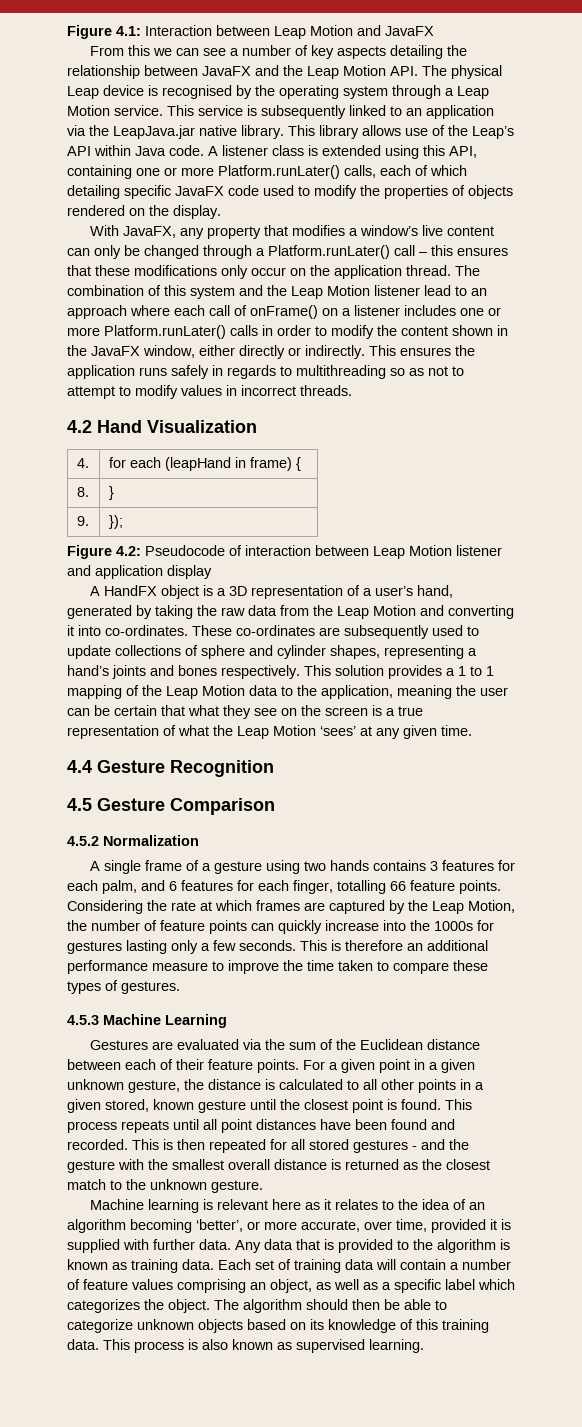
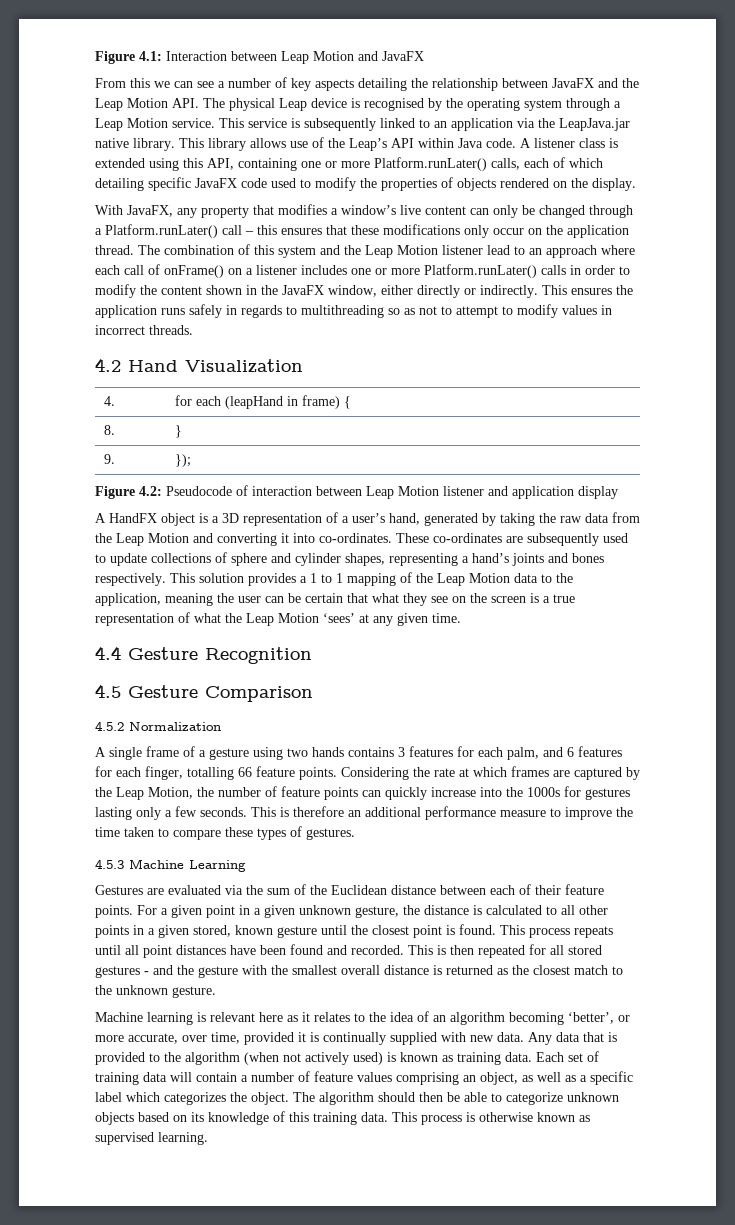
(511, 1224) none -> [323,1032,386,1045] continually
[153,1239,195,1250] further -> [470,1035,494,1042] new
(496, 1246) none -> [244,1052,383,1065] (when not actively used)
[202,1339,228,1350] also -> [479,1112,533,1122] otherwise

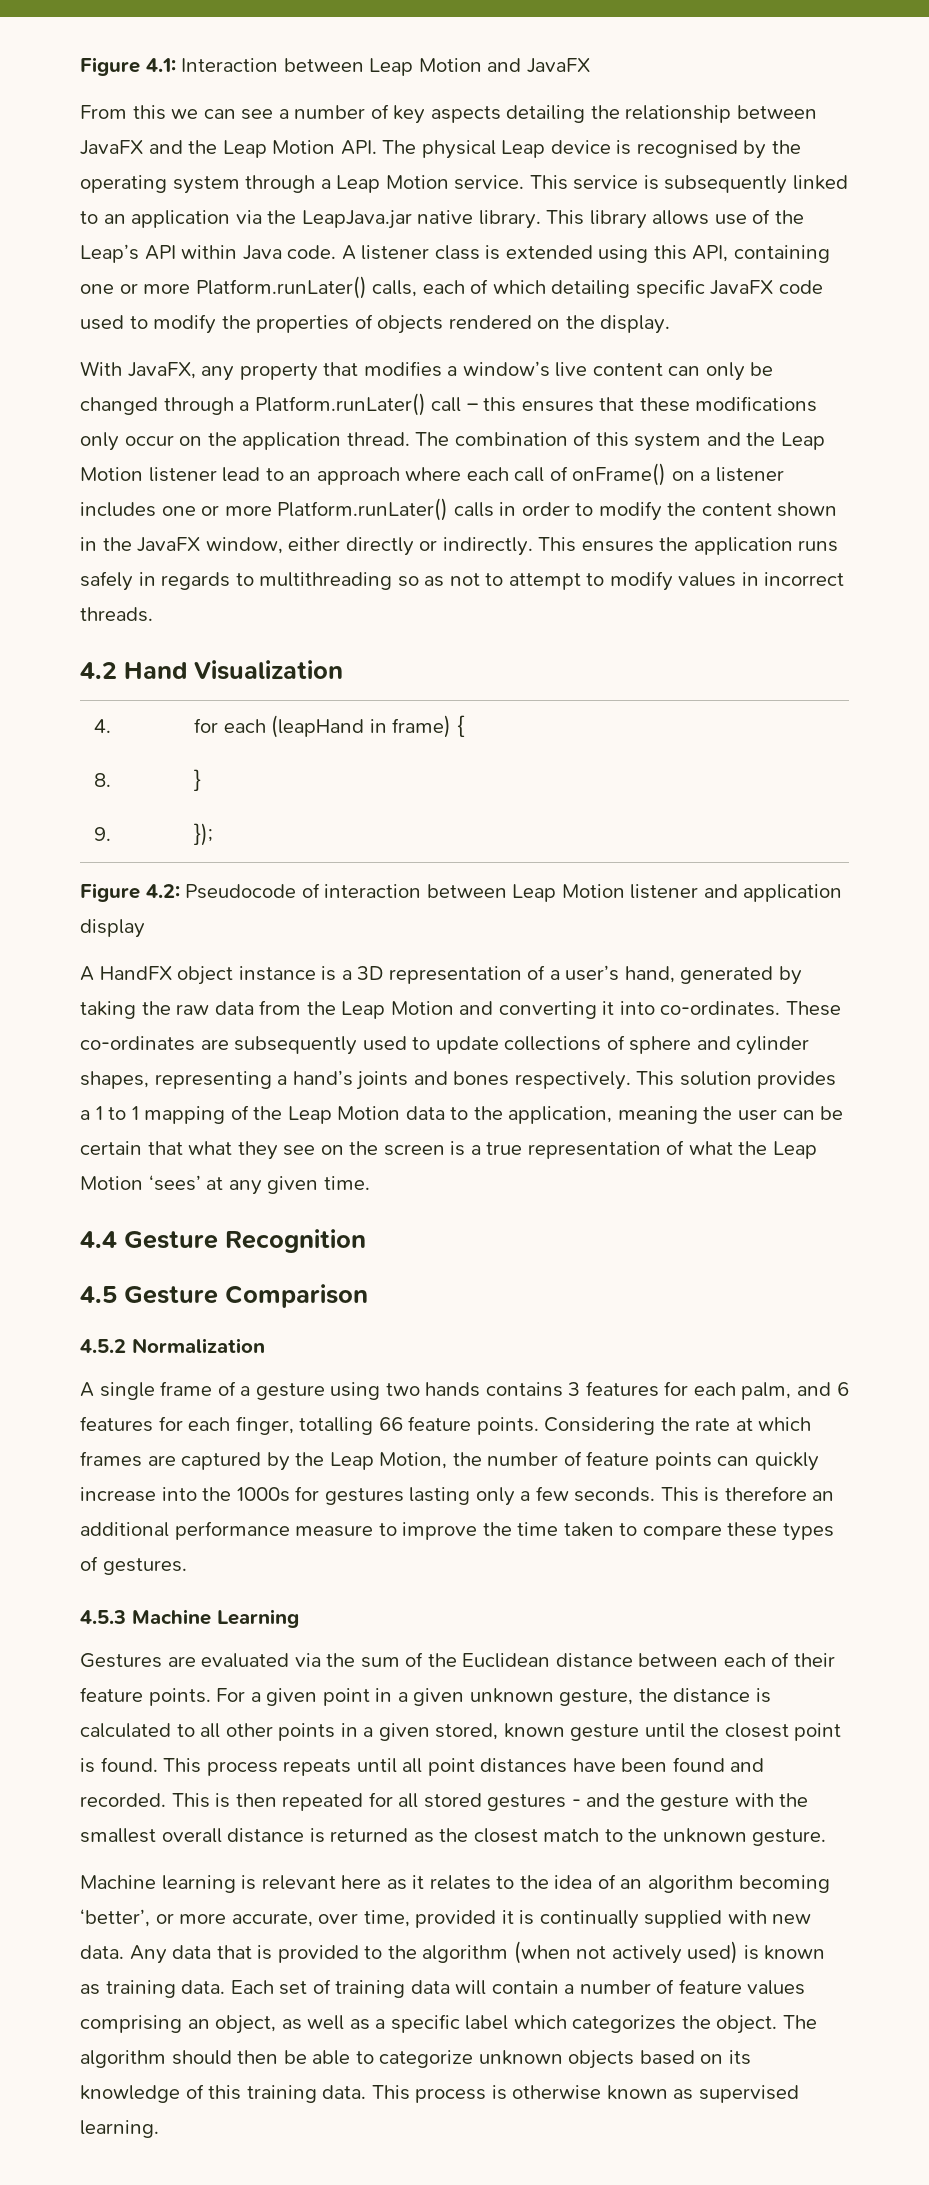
(195, 519) none -> [238,966,316,981] instance

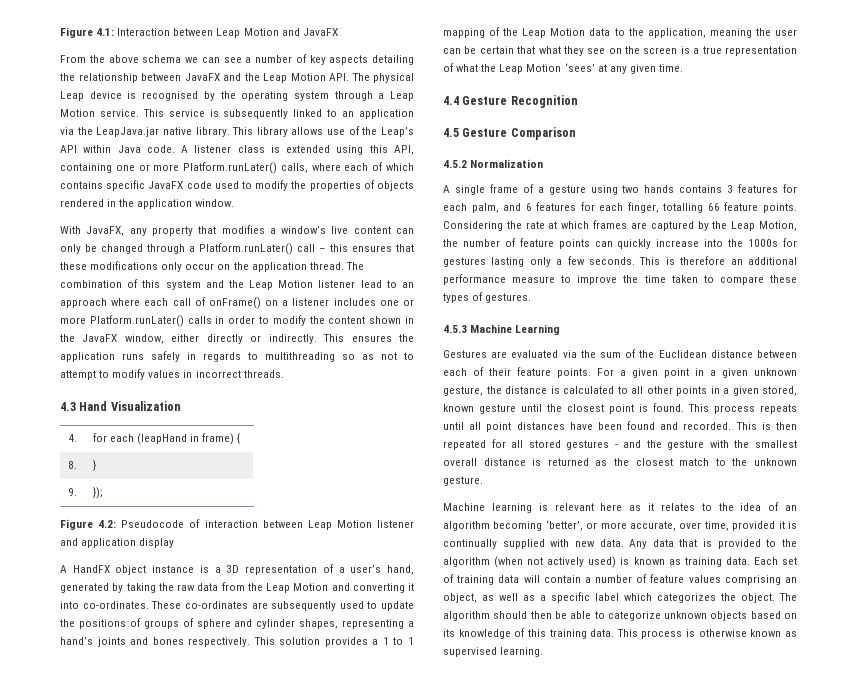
[132,105,166,120] this -> [89,55,182,63] the above schema
(418, 288) none -> [311,163,341,171] where
[551,280,631,298] detailing -> [60,181,103,189] contains
[537,315,671,334] on the display. -> [107,199,235,209] in the application window.
[80,662,117,679] 4.2 -> [60,402,76,411] 4.3
[504,1036,602,1051] collections -> [60,618,179,629] the positions of groups

